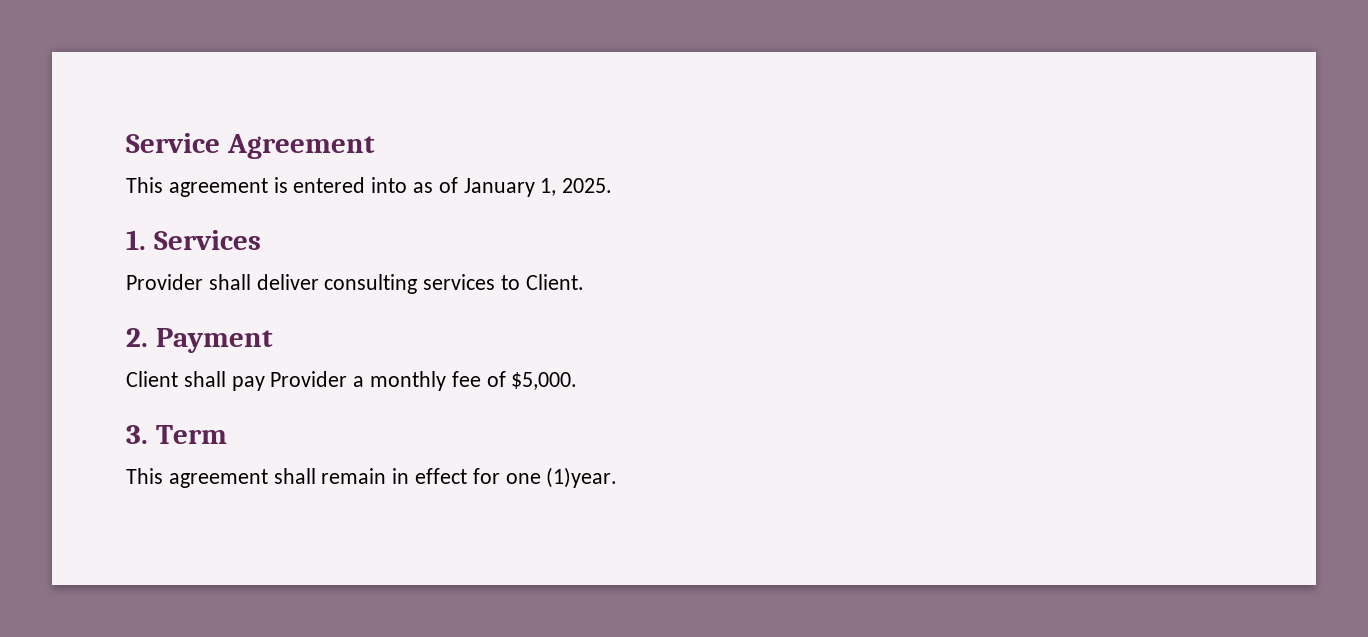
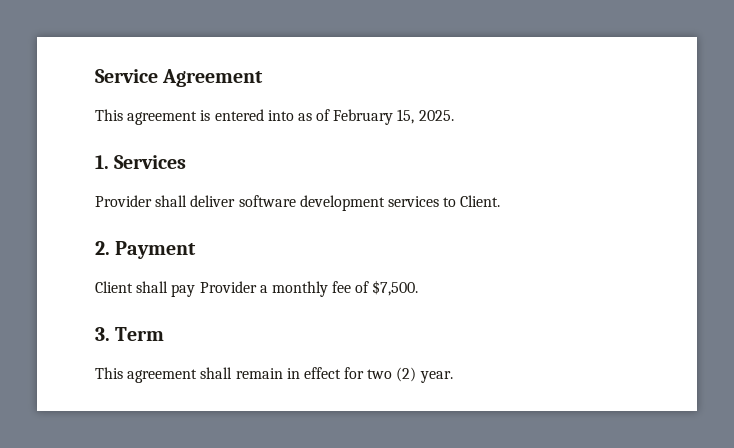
[463,178,557,197] January 1, -> [333,109,415,125] February 15,
[324,274,418,294] consulting -> [238,195,385,211] software development
[511,372,578,390] $5,000. -> [372,280,419,296] $7,500.
[505,467,618,488] one (1)year. -> [367,367,453,383] two (2) year.

